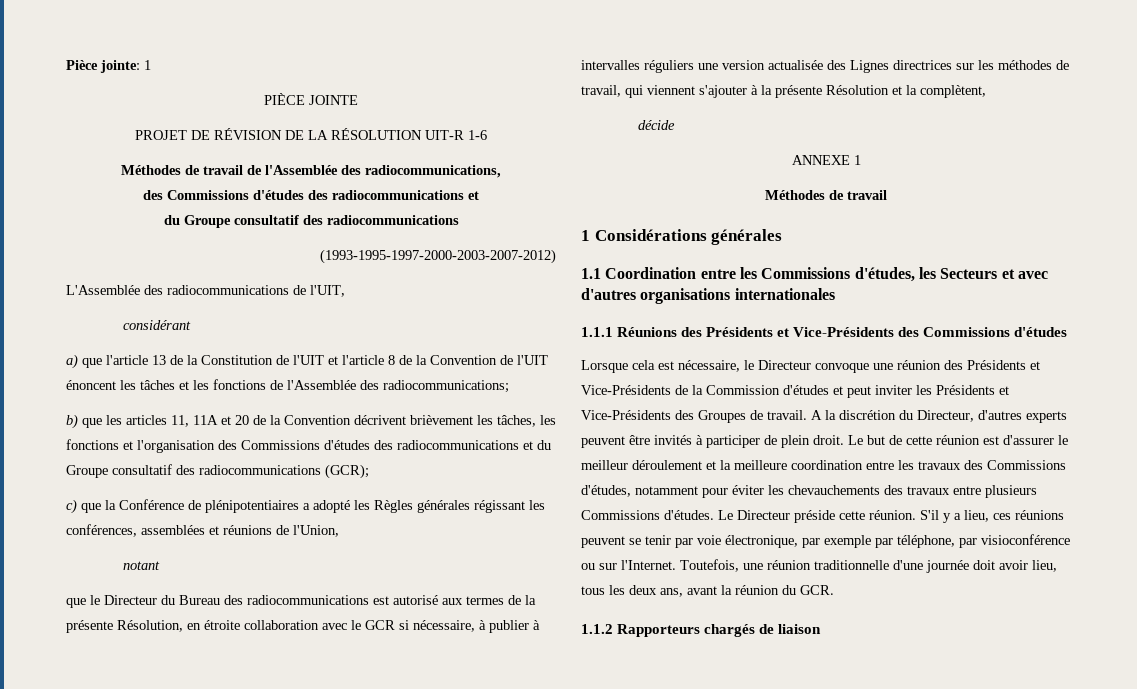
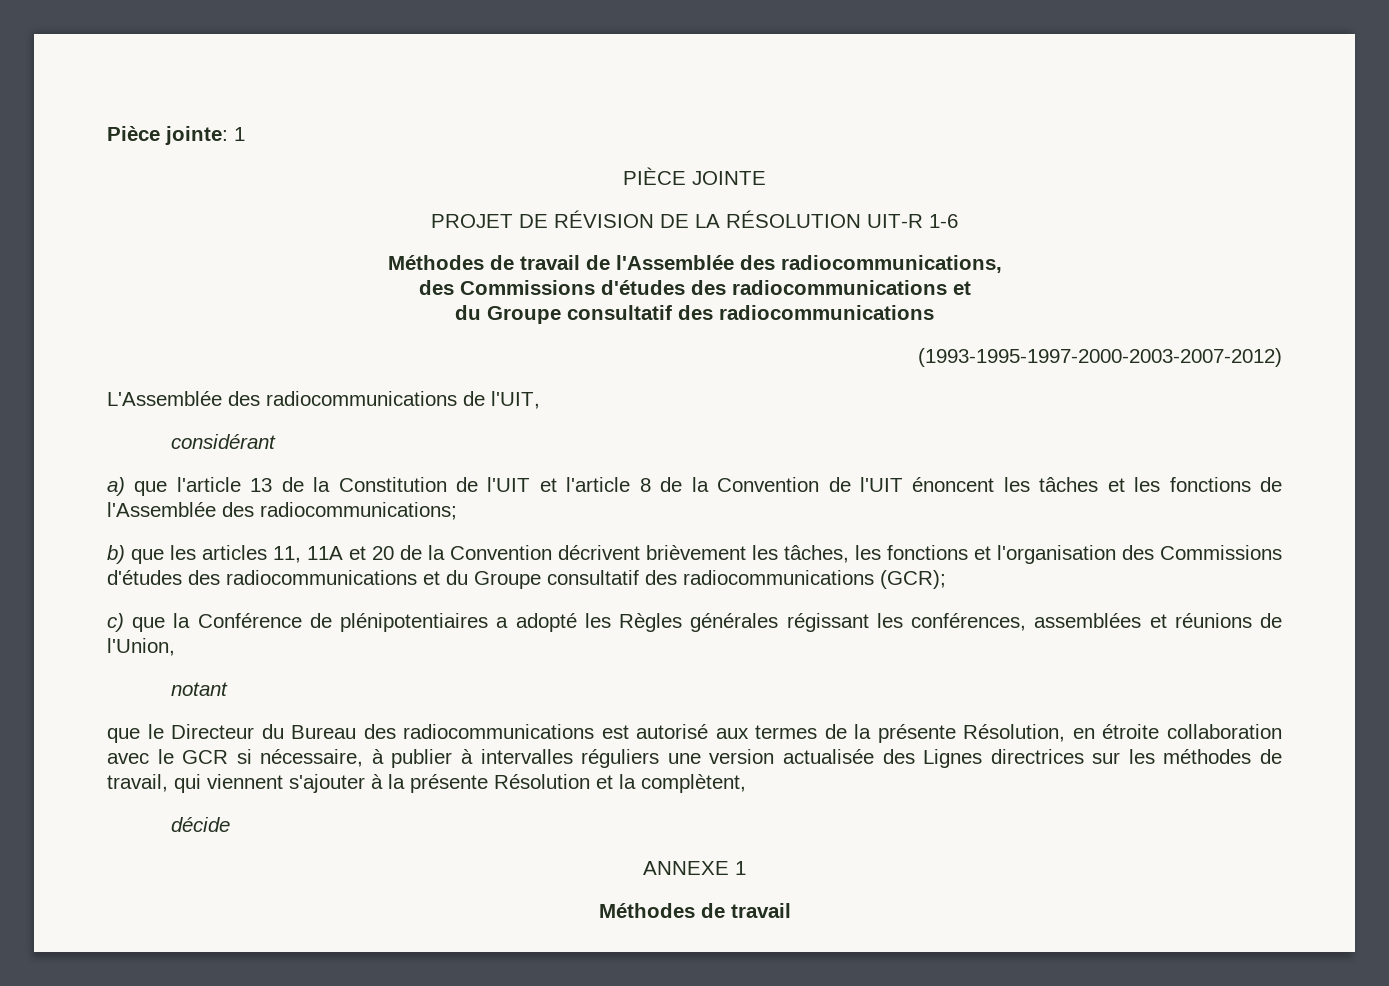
[581,229,783,245] [581,267,1048,282] [581,288,835,304] [581,327,1068,337] [581,360,1040,373] [581,385,1009,398] [581,410,1067,423] [581,435,1068,448] [581,460,1066,470] [581,485,1037,498] [581,510,1064,523] [581,534,1070,548] [581,559,1057,573] [581,585,834,597] [581,624,822,637] // 1 Considérations générales // 1.1 Coordination entre les Commissions d'études, les Secteurs et avec d'autres organisations internationales // 1.1.1 Réunions des Présidents et Vice-Présidents des Commissions d'études // Lorsque cela est nécessaire, le Directeur convoque une réunion des Présidents et Vice-Présidents de la Commission d'études et peut inviter les Présidents et Vice-Présidents des Groupes de travail. A la discrétion du Directeur, d'autres experts peuvent être invités à participer de plein droit. Le but de cette réunion est d'assurer le meilleur déroulement et la meilleure coordination entre les travaux des Commissions d'études, notamment pour éviter les chevauchements des travaux entre plusieurs Commissions d'études. Le Directeur préside cette réunion. S'il y a lieu, ces réunions peuvent se tenir par voie électronique, par exemple par téléphone, par visioconférence ou sur l'Internet. Toutefois, une réunion traditionnelle d'une journée doit avoir lieu, tous les deux ans, avant la réunion du GCR. // 1.1.2 Rapporteurs chargés de liaison -> (791, 910) none

